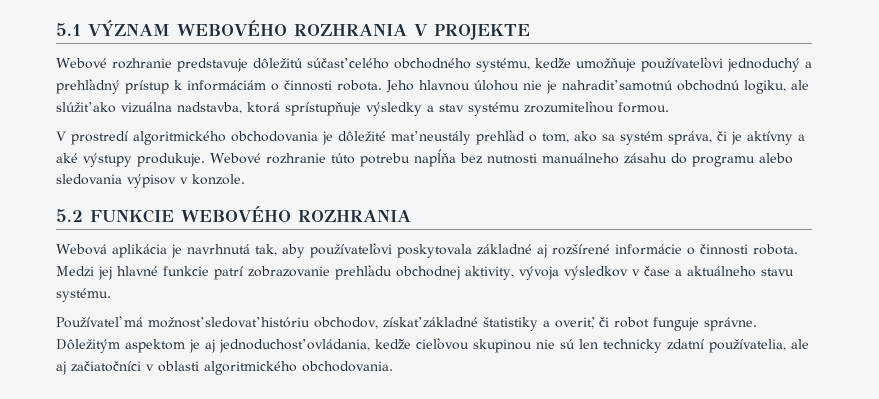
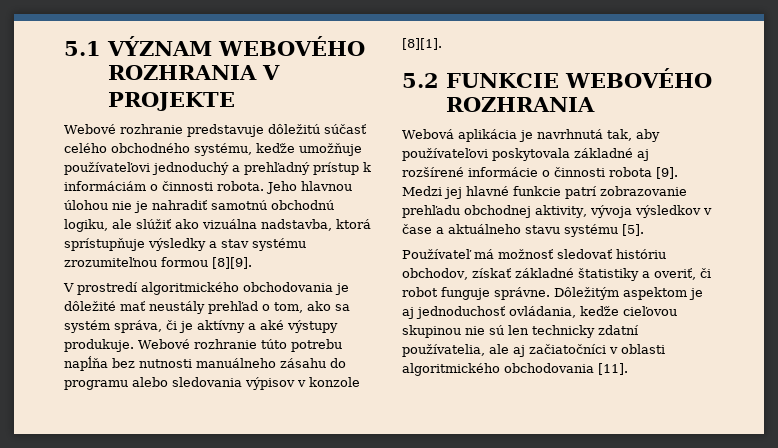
[618,102,669,113] formou. -> [161,257,252,269] formou [8][9].
[192,174,245,185] konzole. -> [309,377,360,387] [402,38,442,50] konzole [8][1].
[753,244,798,255] robota. -> [609,167,678,179] robota [9].
[56,288,111,302] systému. -> [564,224,644,237] systému [5].
[302,361,393,372] obchodovania. -> [504,363,628,375] obchodovania [11].

